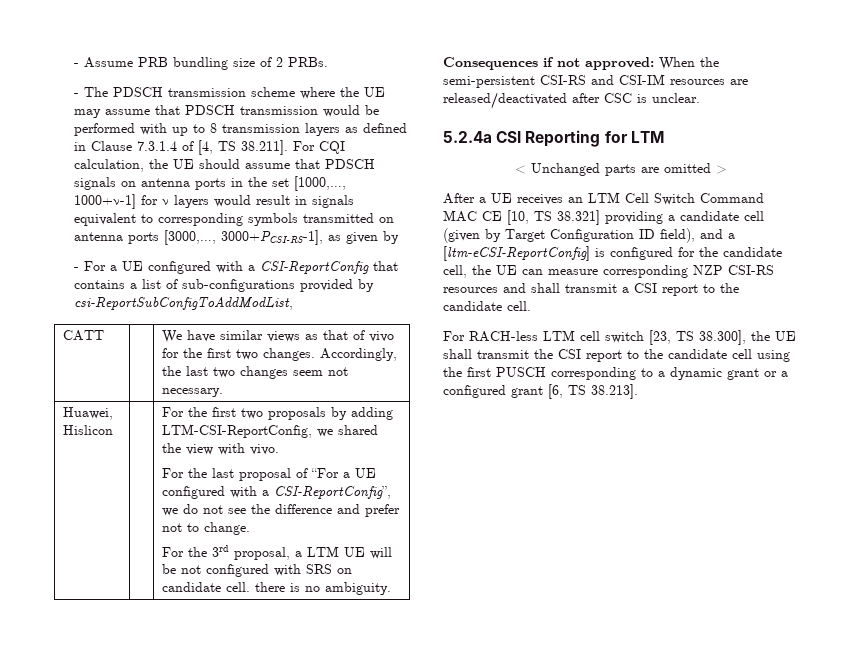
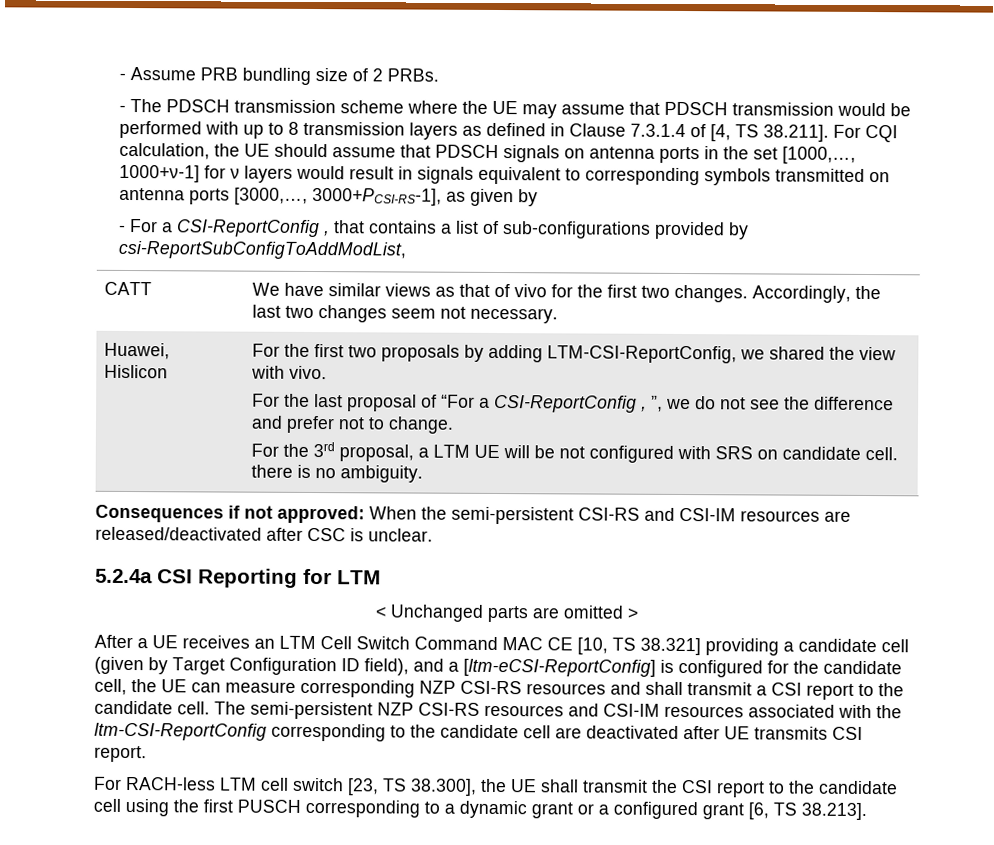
[122,261,370,274] UE configured with a CSI-ReportConfig -> [177,219,331,238] CSI-ReportConfig ,
[354,468,376,478] [161,486,391,499] UE configured with a CSI-ReportConfig”, -> [493,394,663,413] CSI-ReportConfig , ”,
(531, 306) none -> [214,701,902,720] [94,722,863,742] [94,745,147,763] The semi-persistent NZP CSI-RS resources and CSI-IM resources associated with the ltm-CSI-ReportConfig corresponding to the candidate cell are deactivated after UE transmits CSI report.

